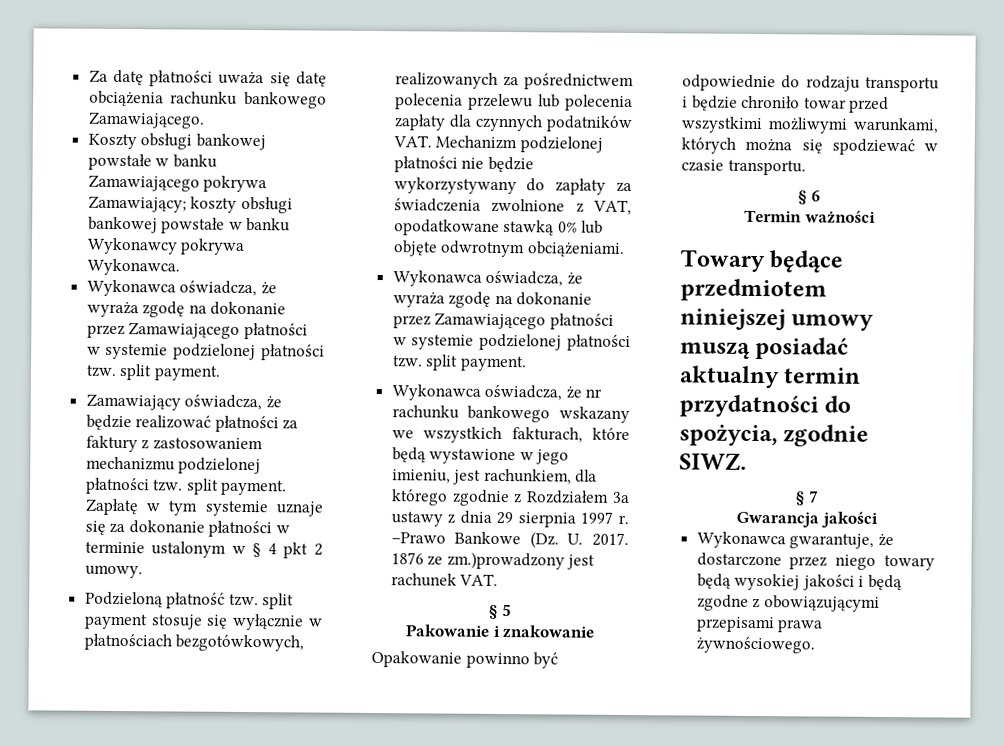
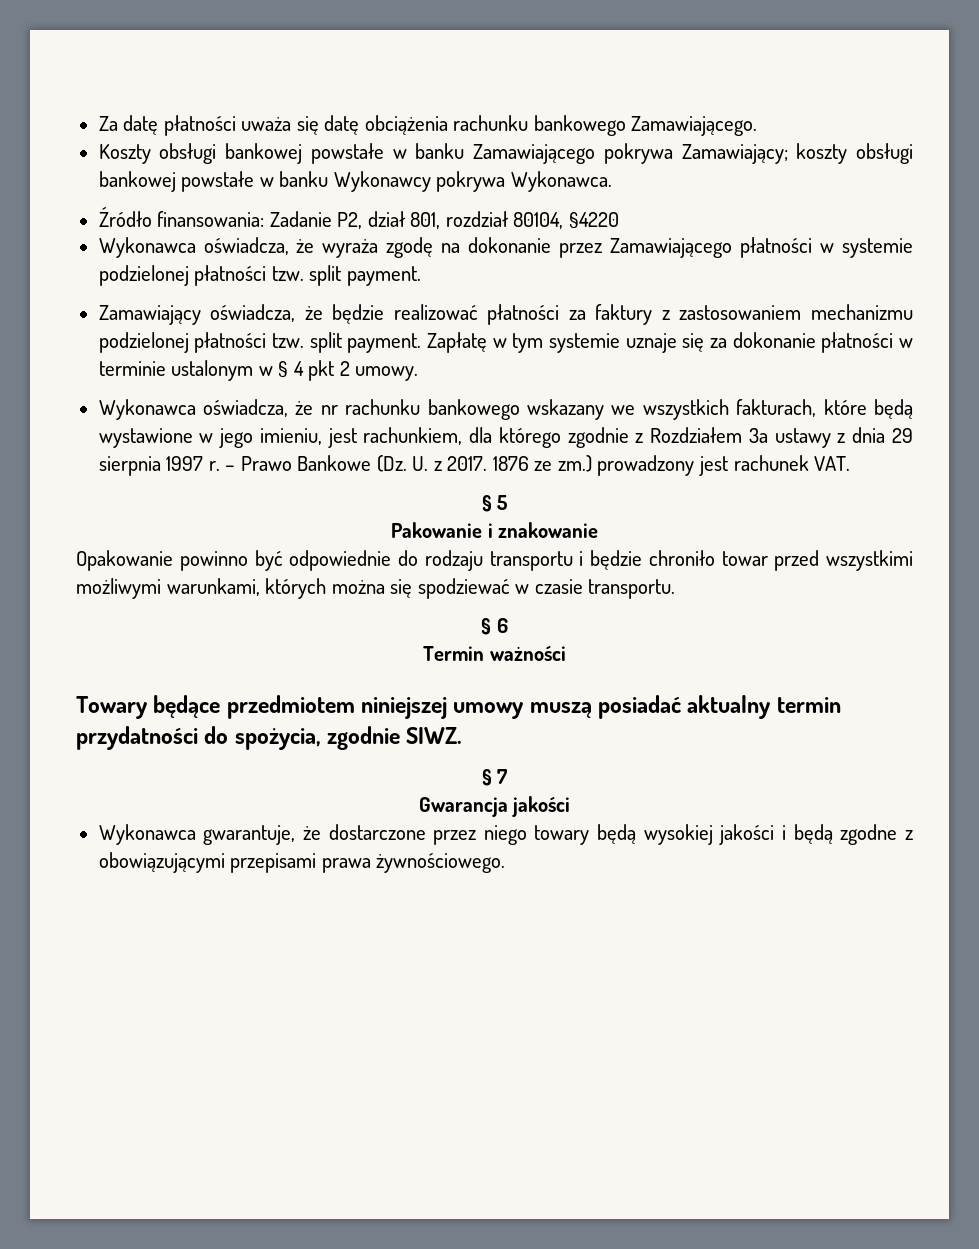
(180, 267) none -> [98,207,619,229] // Źródło finansowania: Zadanie P2, dział 801, rozdział 80104, §4220
[84,591,295,610] [83,613,323,631] [83,633,305,652] [394,72,634,91] [394,93,633,112] [393,114,633,133] [392,135,603,153] [393,156,534,173] [393,177,632,195] [393,198,632,216] [393,219,604,236] [392,240,625,258] [392,270,583,287] [392,291,593,308] [392,312,614,330] [392,333,631,352] [392,354,527,372] // Podzieloną płatność tzw. split payment stosuje się wyłącznie w płatnościach bezgotówkowych, realizowanych za pośrednictwem polecenia przelewu lub polecenia zapłaty dla czynnych podatników VAT. Mechanizm podzielonej płatności nie będzie wykorzystywany do zapłaty za świadczenia zwolnione z VAT, opodatkowane stawką 0% lub objęte odwrotnym obciążeniami. // Wykonawca oświadcza, że wyraża zgodę na dokonanie przez Zamawiającego płatności w systemie podzielonej płatności tzw. split payment. -> (419, 373) none
[390,532,446,544] –Prawo -> [225,456,292,471] – Prawo
(584, 539) none -> [433,461,442,471] z
[446,551,565,570] zm.)prowadzony -> [557,455,695,476] zm.) prowadzony

